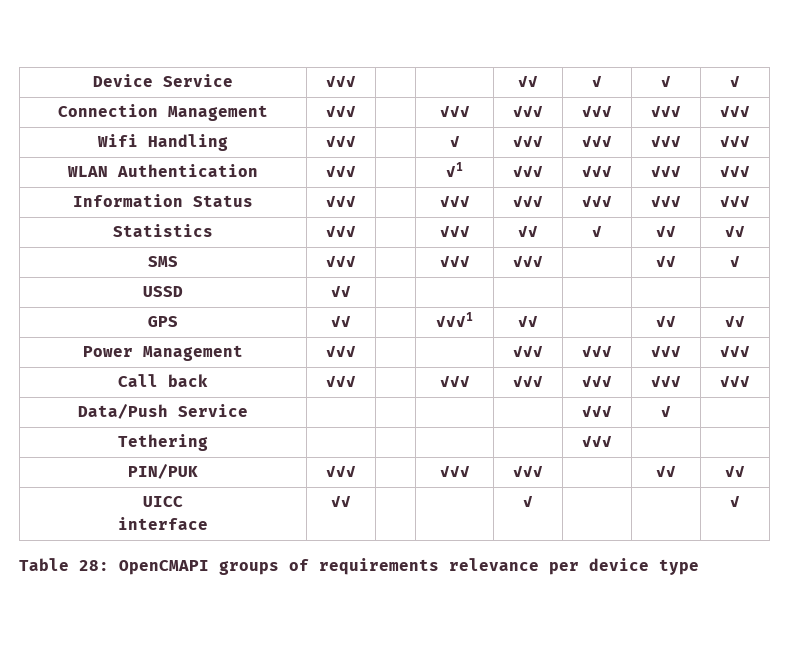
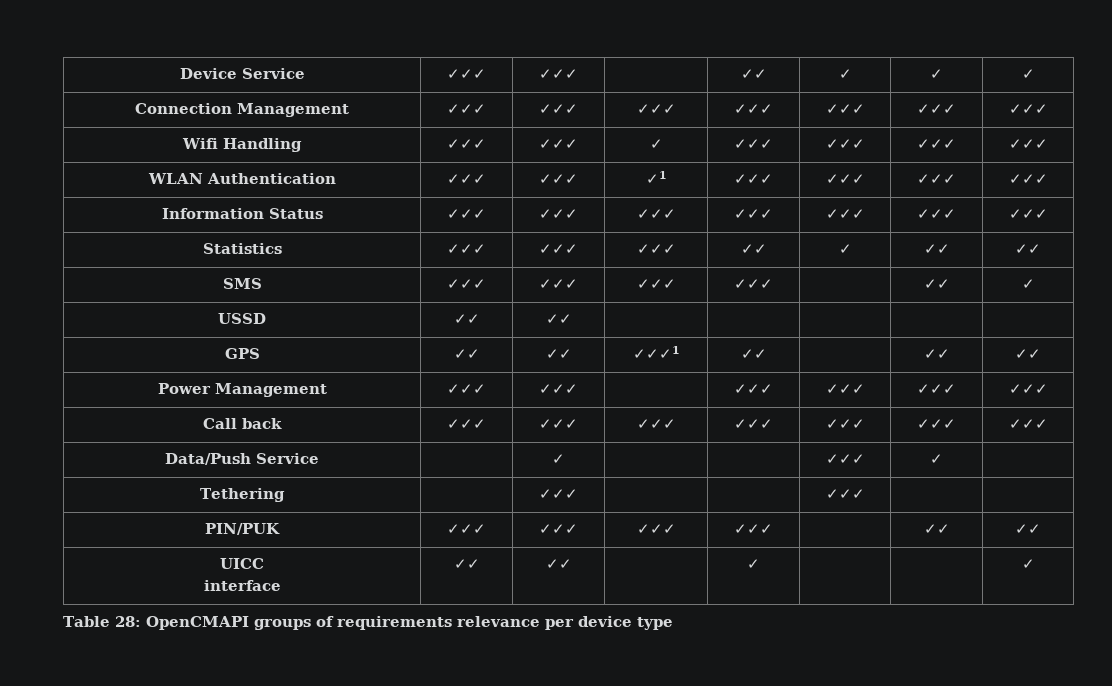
(356, 81) none -> [539,69,578,79] ✓✓✓
(356, 111) none -> [539,104,578,114] ✓✓✓
(356, 141) none -> [539,139,578,149] ✓✓✓
(356, 171) none -> [539,174,578,184] ✓✓✓
(356, 201) none -> [539,209,578,219] ✓✓✓
(356, 231) none -> [539,244,578,254] ✓✓✓
(356, 261) none -> [539,279,578,289] ✓✓✓
(351, 291) none -> [545,314,572,324] ✓✓
(351, 321) none -> [545,349,572,359] ✓✓
(356, 351) none -> [539,384,578,394] ✓✓✓
(356, 381) none -> [539,419,578,429] ✓✓✓
(248, 410) none -> [552,454,565,464] ✓
(208, 442) none -> [539,489,578,499] ✓✓✓
(356, 471) none -> [539,524,578,534] ✓✓✓
(351, 501) none -> [545,559,572,569] ✓✓

